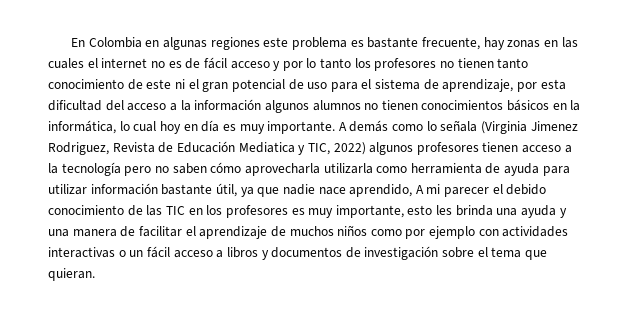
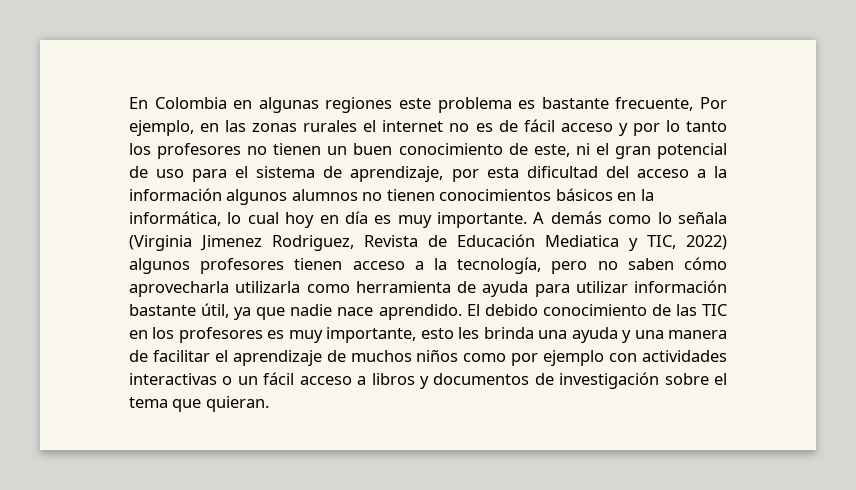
[483,37,578,50] [48,58,84,69] hay zonas en las cuales -> [700,97,728,109] [129,120,358,136] Por ejemplo, en las zonas rurales
[497,58,529,69] [48,79,172,90] tanto conocimiento de este -> [327,143,570,157] un buen conocimiento de este,
[61,162,121,176] tecnología -> [457,257,542,274] tecnología,
[349,184,503,197] aprendido, A mi parecer el -> [378,304,480,320] aprendido. El

